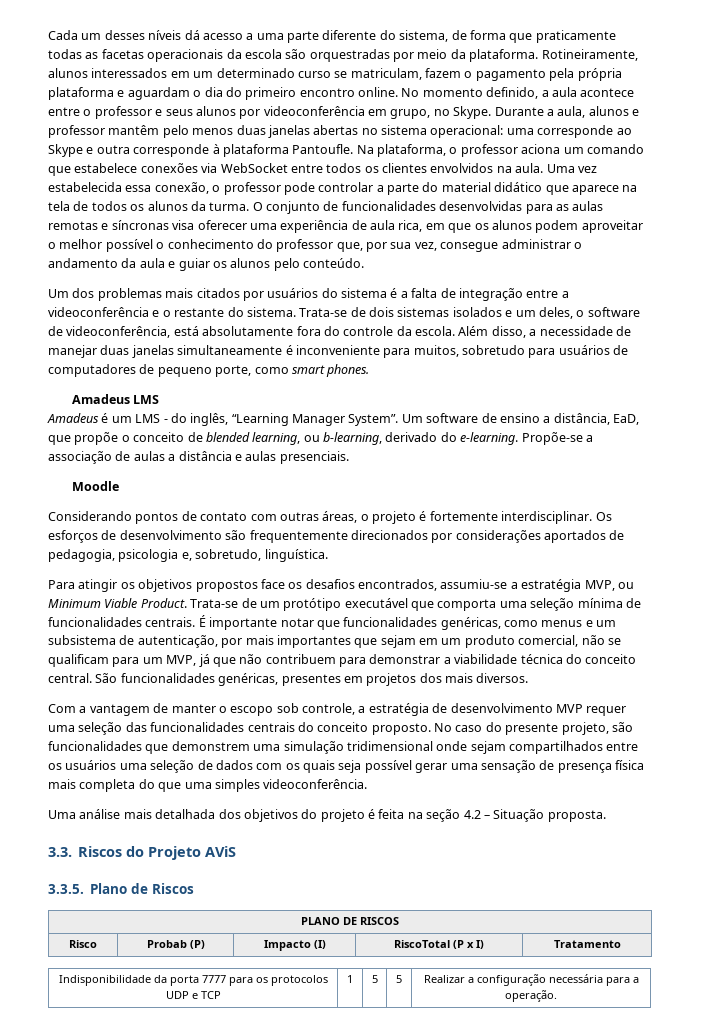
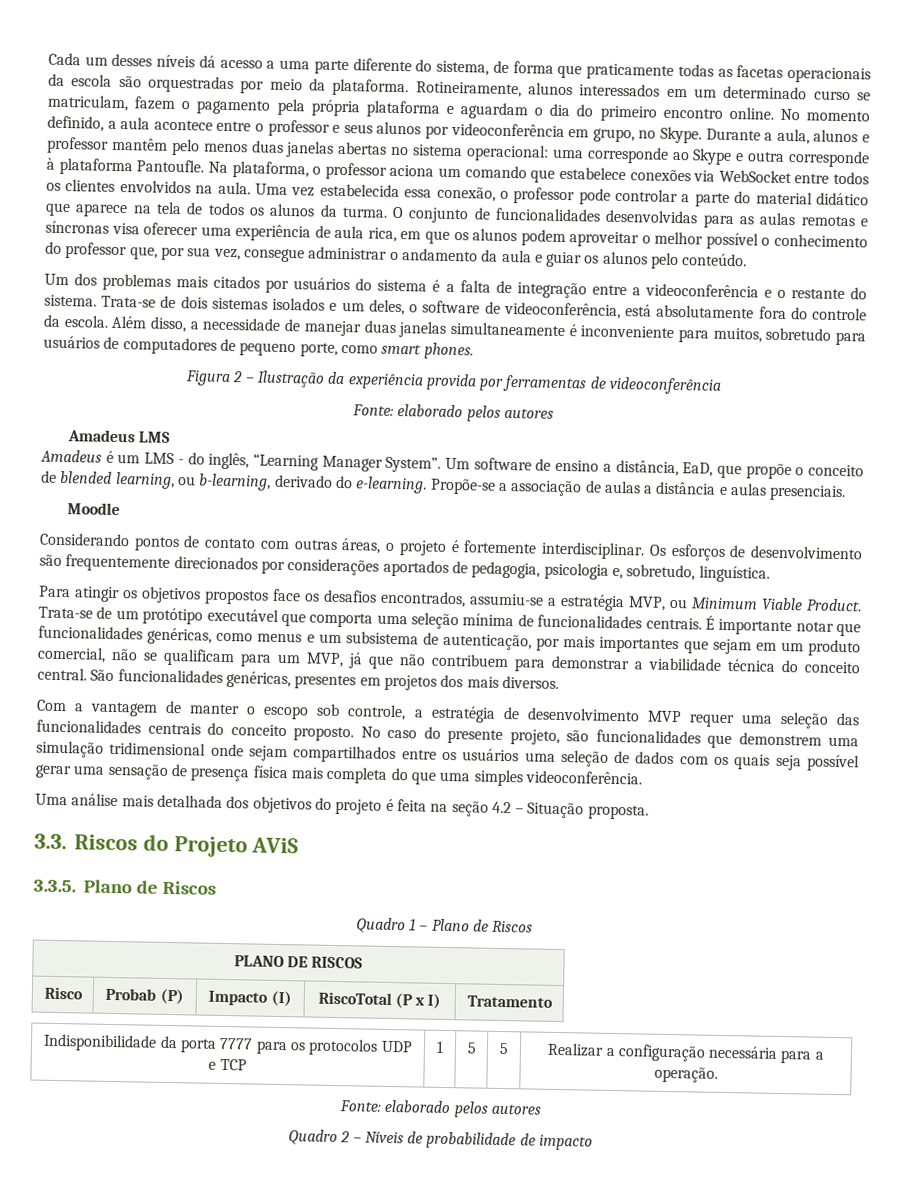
(370, 370) none -> [184,370,723,395] [352,404,554,422] // Figura 2 – Ilustração da experiência provida por ferramentas de videoconferência // Fonte: elaborado pelos autores
(195, 888) none -> [355,917,534,934] // Quadro 1 – Plano de Riscos
(557, 996) none -> [339,1099,541,1118] [287,1129,594,1151] // Fonte: elaborado pelos autores // Quadro 2 – Níveis de probabilidade de impacto

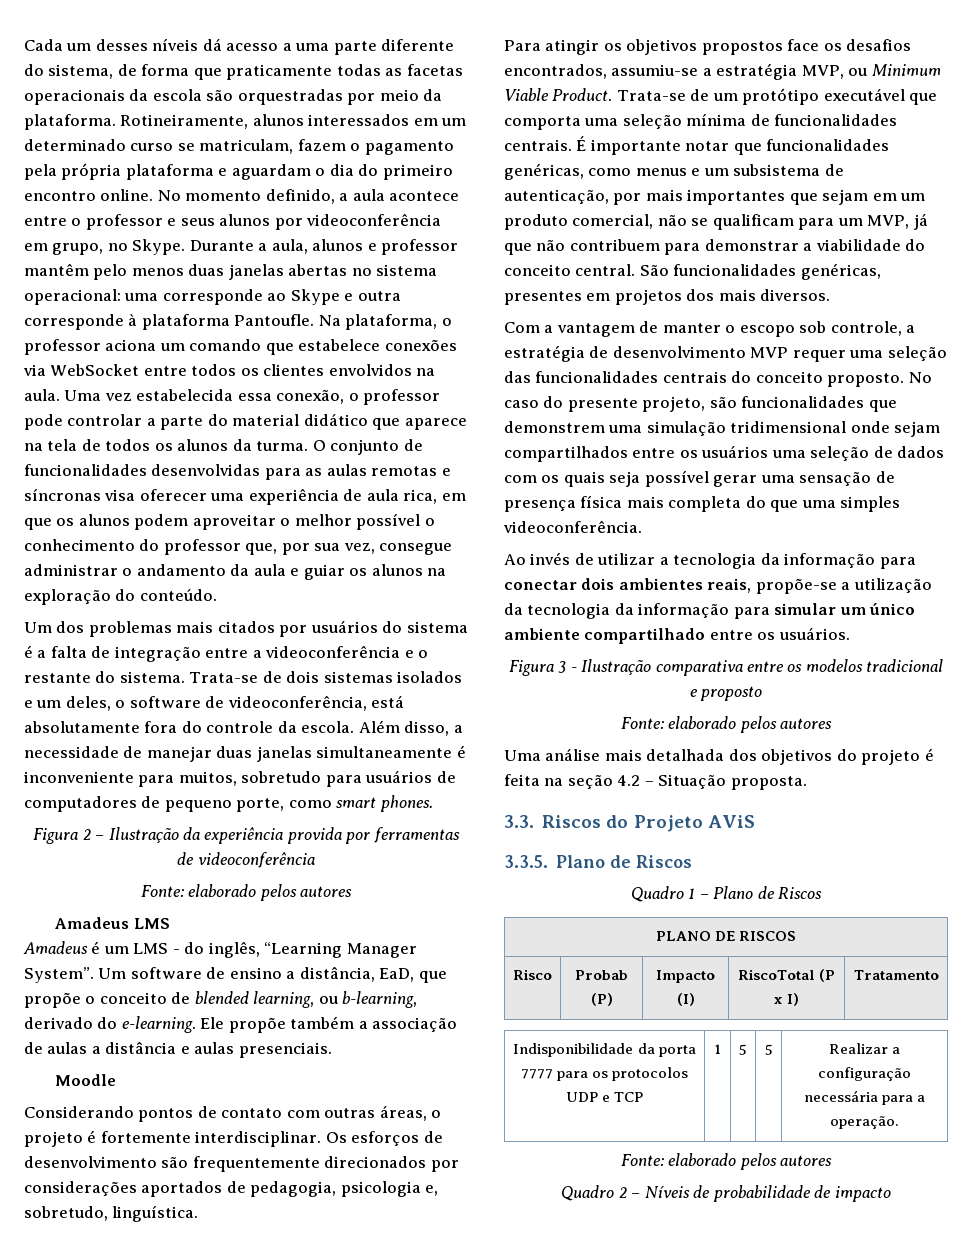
[651,252,680,270] pelo -> [427,568,447,576] [24,589,136,605] na exploração do
[429,478,496,495] Propõe-se -> [200,1016,355,1033] Ele propõe também
[727,659,775,672] técnica -> (901, 245) none
(642, 777) none -> [504,552,916,569] [504,578,932,594] [504,603,916,619] [504,627,850,644] [508,659,944,676] [689,686,763,701] [620,716,833,733] // Ao invés de utilizar a tecnologia da informação para conectar dois ambientes reais, propõe-se a utilização da tecnologia da informação para simular um único ambiente compartilhado entre os usuários. // Figura 3 - Ilustração comparativa entre os modelos tradicional e proposto // Fonte: elaborado pelos autores

